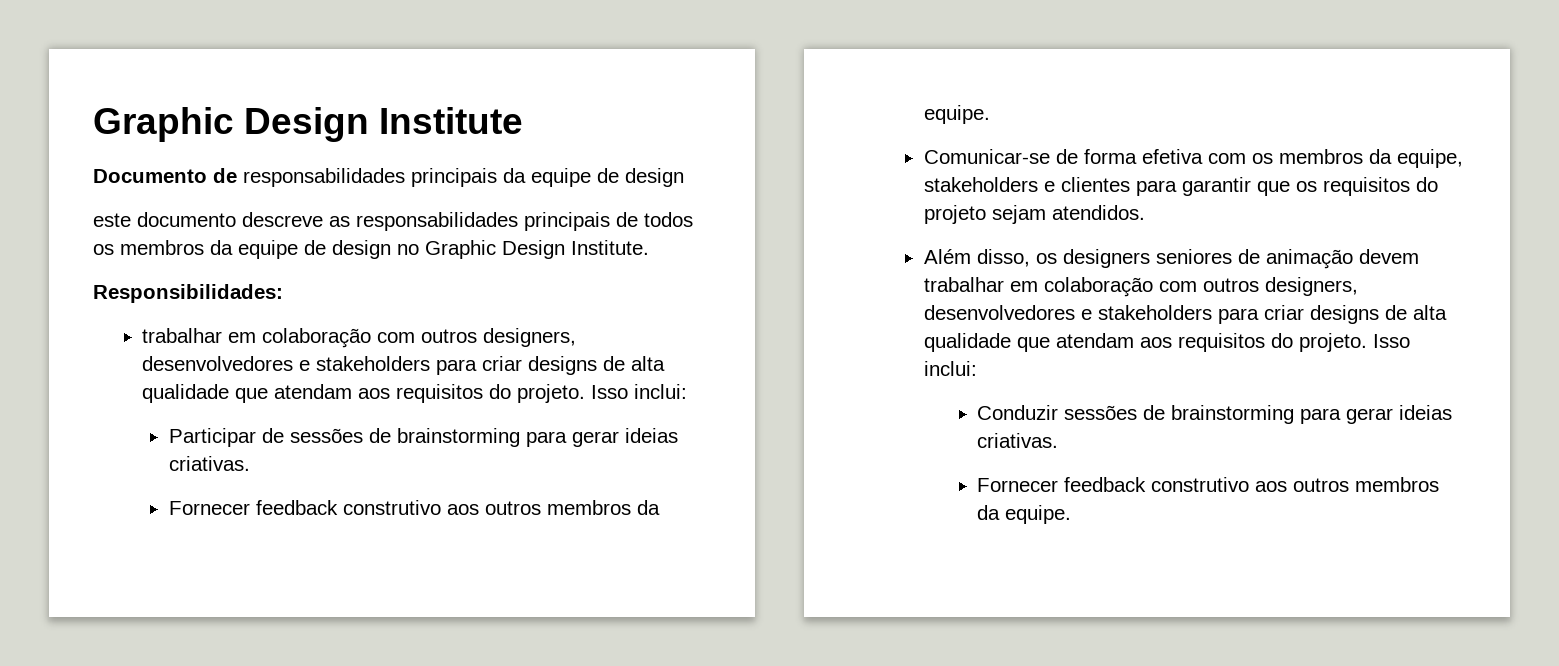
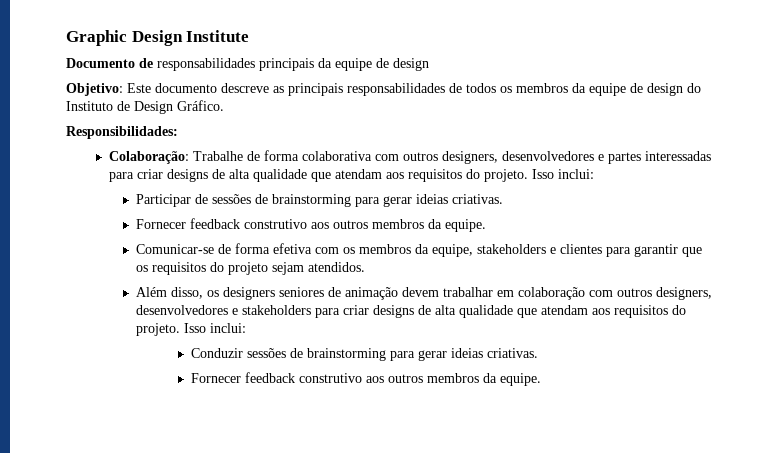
[93,213,131,227] este -> [66,83,151,96] Objetivo: Este
[356,212,610,231] responsabilidades principais -> [288,83,445,96] principais responsabilidades
[397,240,649,259] [93,284,283,303] [142,328,577,348] [142,356,431,371] no Graphic Design Institute. // Responsibilidades: // trabalhar em colaboração com outros designers, desenvolvedores e stakeholders -> [687,83,701,93] [66,100,224,114] [66,126,178,139] [108,150,711,164] do Instituto de Design Gráfico. // Responsibilidades: // Colaboração: Trabalhe de forma colaborativa com outros designers, desenvolvedores e partes interessadas

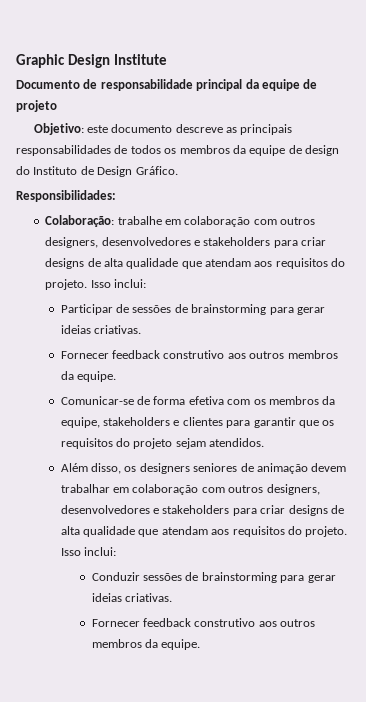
[157,58,429,71] responsabilidades principais da equipe de design -> [100,79,318,91] [16,100,57,112] responsabilidade principal da equipe de projeto
[127,83,151,93] Este -> [86,125,108,133] este
[192,150,711,164] Trabalhe de forma colaborativa com outros designers, desenvolvedores e partes interessadas -> [117,216,316,227] [45,237,271,248] trabalhe em colaboração com outros designers, desenvolvedores e stakeholders

